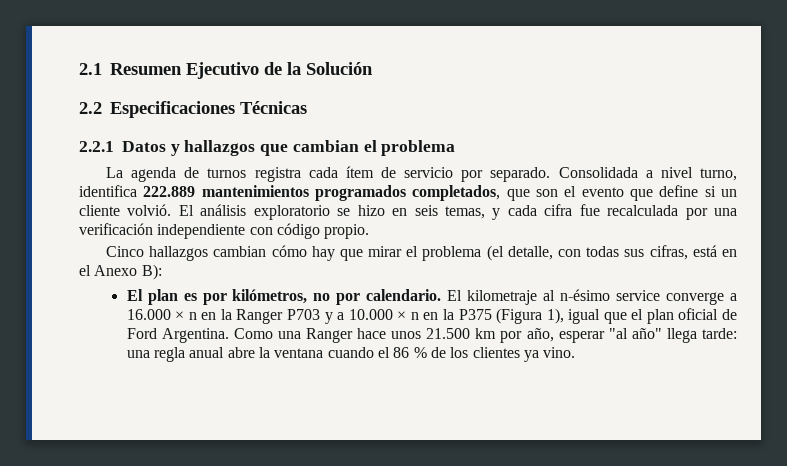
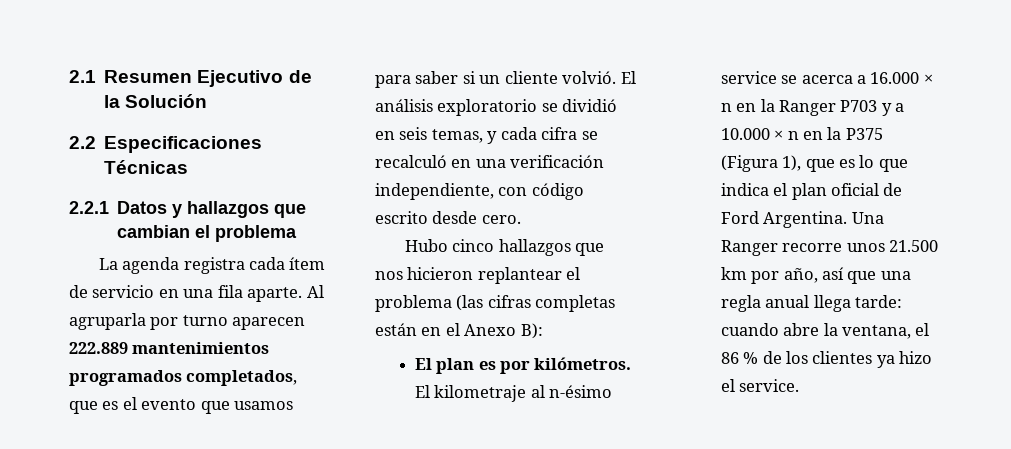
[184,167,247,178] de turnos -> (180, 265) none
[461,167,738,182] [79,185,137,197] por separado. Consolidada a nivel turno, identifica -> [158,285,324,302] [69,313,306,330] en una fila aparte. Al agruparla por turno aparecen
[536,189,558,197] son -> [102,401,119,410] es
[659,185,699,197] define -> [234,401,294,410] [375,71,459,88] usamos para saber
[357,205,385,216] hizo -> [562,99,618,112] dividió
[579,204,708,220] fue recalculada por -> [581,131,598,140] [375,155,472,168] se recalculó en
[157,224,246,239] independiente -> [375,183,494,200] independiente,
[324,224,370,239] [105,245,717,261] propio. // Cinco hallazgos cambian cómo hay que mirar el problema (el detalle, con todas sus cifras, está -> [375,211,521,224] [404,239,605,256] [375,267,581,284] [375,295,616,312] [375,323,417,336] escrito desde cero. // Hubo cinco hallazgos que nos hicieron replantear el problema (las cifras completas están
[232,289,442,305] kilómetros, no por calendario. -> [534,357,632,370] kilómetros.
[666,292,725,305] converge -> [781,75,853,84] se acerca
[568,309,627,324] igual que -> [805,155,908,172] [720,183,769,196] que es lo que indica
[233,328,387,343] Como una Ranger hace -> [851,212,884,224] [720,240,843,256] Una Ranger recorre
[558,328,737,343] [126,347,374,362] esperar "al año" llega tarde: una regla anual abre la ventana cuando -> [821,267,911,284] [720,295,902,312] [720,323,911,339] así que una regla anual llega tarde: cuando abre la ventana,
[543,347,576,358] vino. -> [899,351,933,364] [720,379,800,392] hizo el service.

